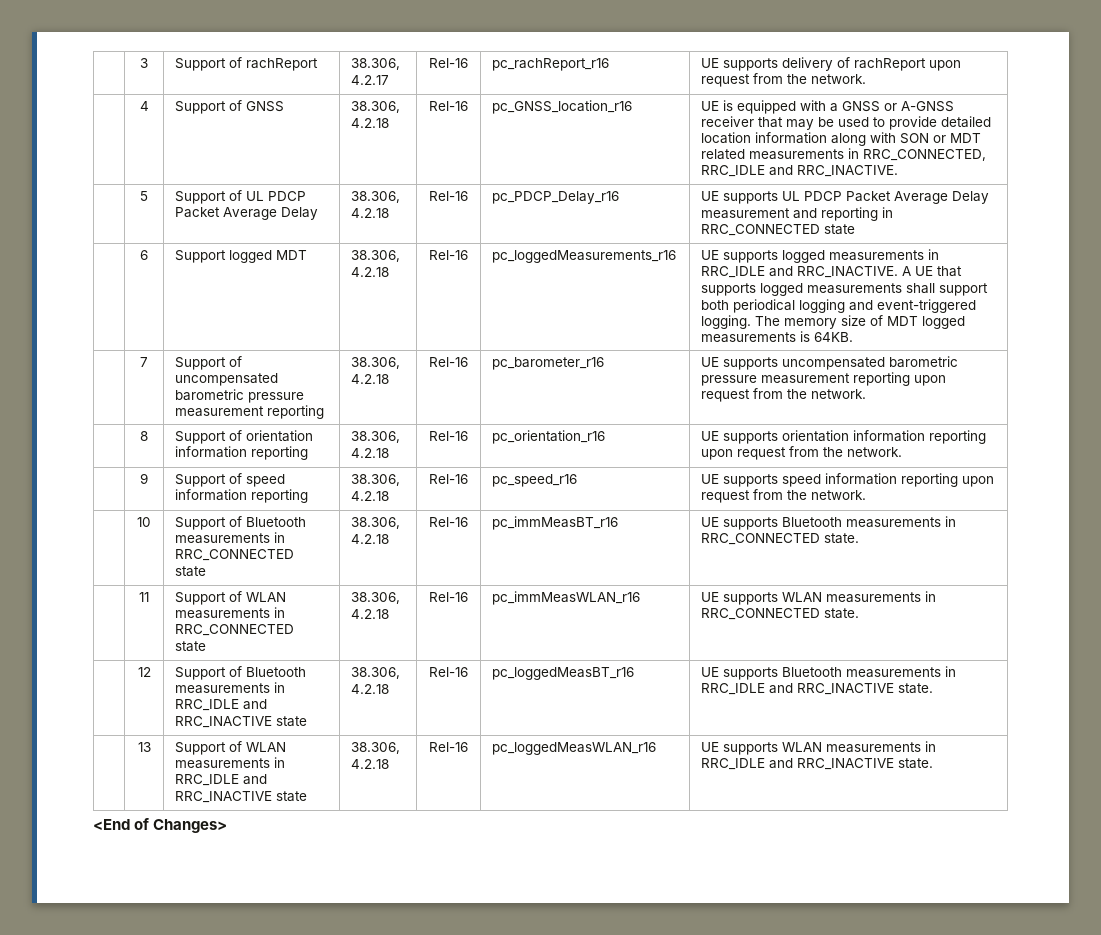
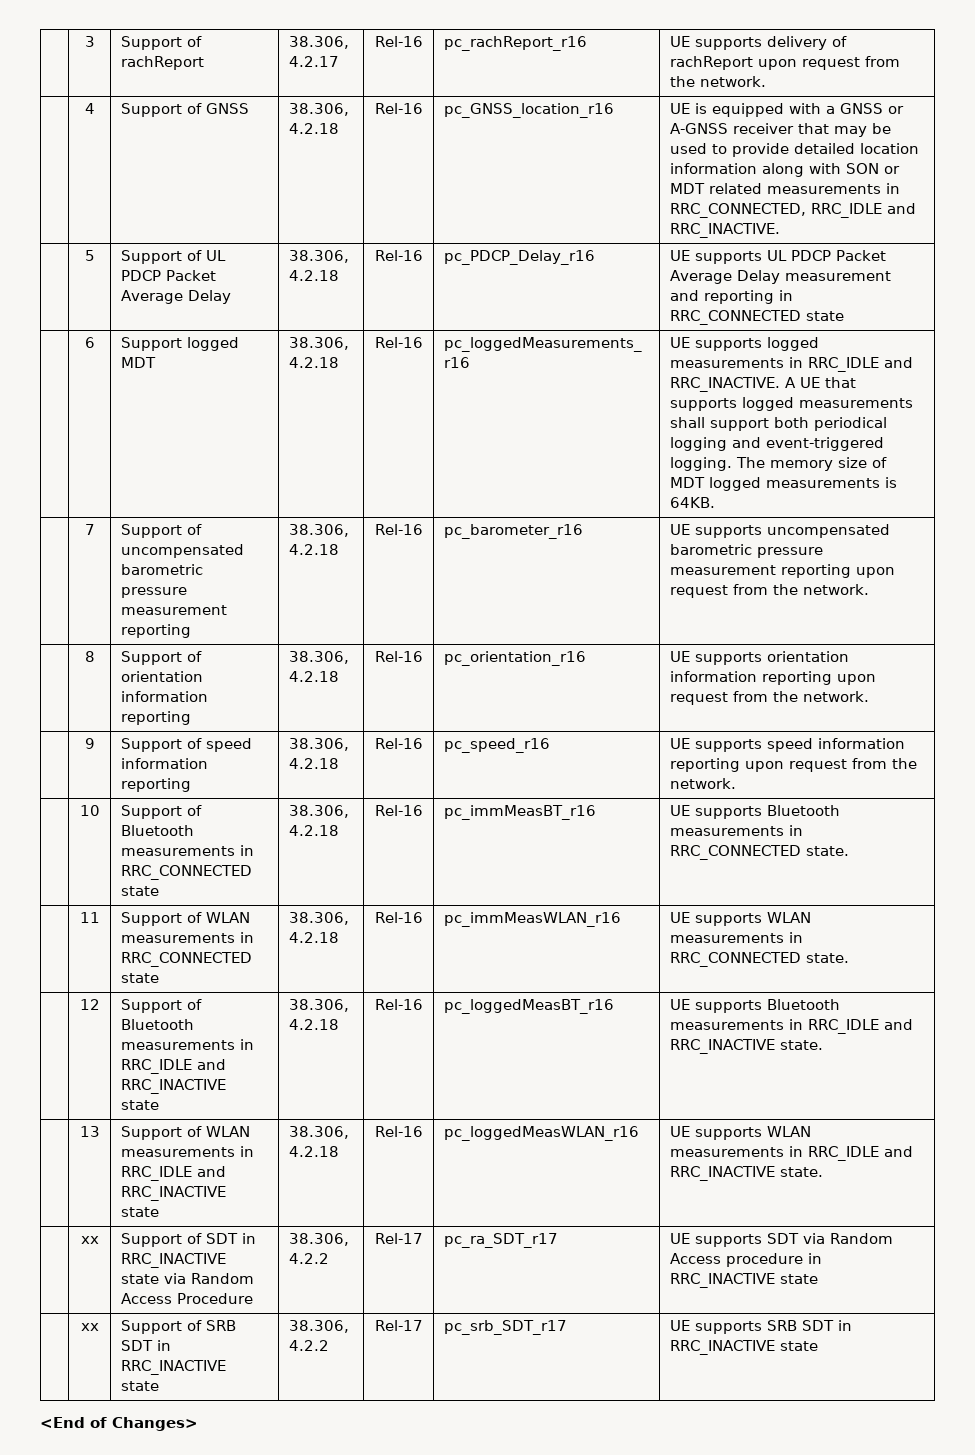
(933, 763) none -> [80,1236,99,1244] [120,1233,256,1247] [120,1253,226,1268] [120,1273,254,1284] [120,1293,253,1304] [288,1233,349,1246] [288,1253,329,1264] [374,1233,423,1244] [443,1233,558,1248] [669,1233,893,1247] [669,1253,822,1267] [669,1273,818,1288] [80,1323,99,1331] [120,1320,236,1334] [120,1340,171,1351] [120,1360,226,1375] [120,1381,159,1391] [288,1320,349,1333] [288,1340,329,1351] [374,1320,423,1331] [443,1320,567,1335] [669,1320,852,1334] [669,1340,818,1355] // | xx | Support of SDT in RRC_INACTIVE state via Random Access Procedure | 38.306, 4.2.2 | Rel-17 | pc_ra_SDT_r17 | UE supports SDT via Random Access procedure in RRC_INACTIVE state // | xx | Support of SRB SDT in RRC_INACTIVE state | 38.306, 4.2.2 | Rel-17 | pc_srb_SDT_r17 | UE supports SRB SDT in RRC_INACTIVE state

